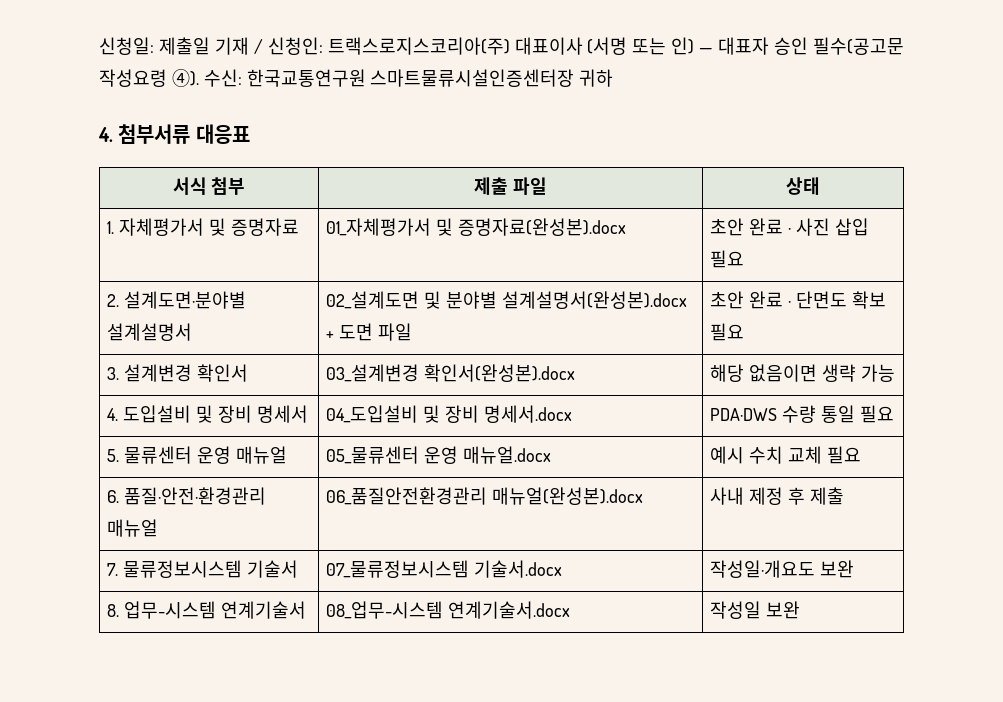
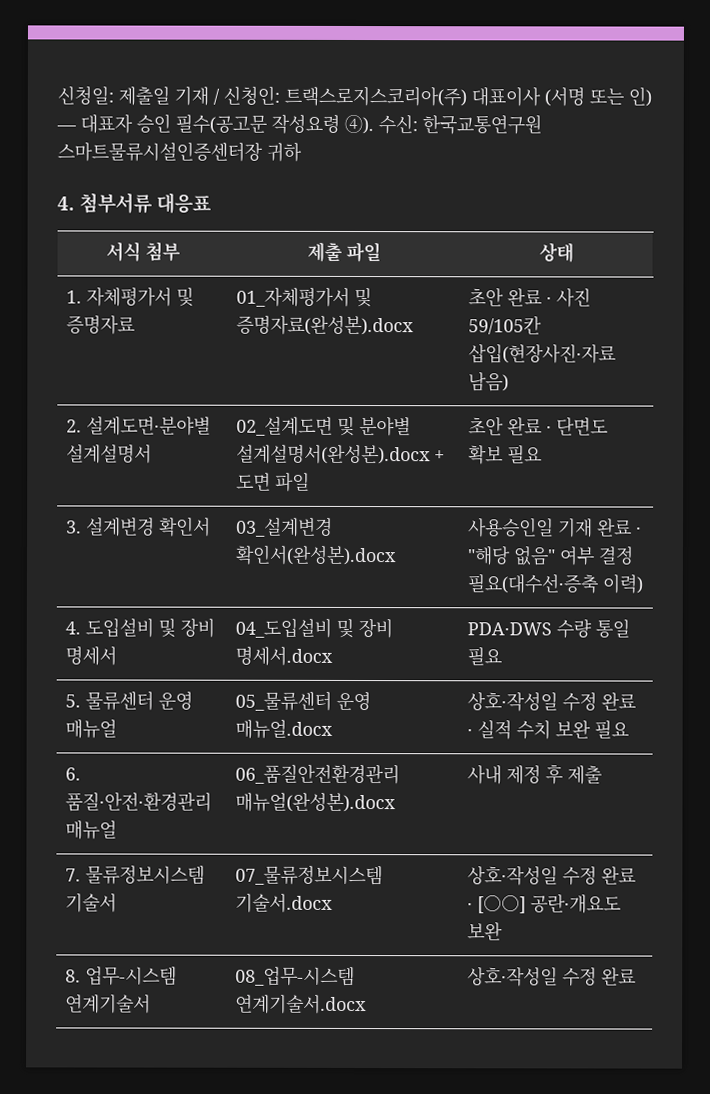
[834,218,869,236] [710,250,745,268] 삽입 필요 -> [467,315,542,335] [467,343,616,364] [467,372,509,392] 59/105칸 삽입(현장사진·자료 남음)
[710,364,896,382] 해당 없음이면 생략 가능 -> [467,517,642,538] [466,546,634,566] [466,573,643,594] 사용승인일 기재 완료 · "해당 없음" 여부 결정 필요(대수선·증축 이력)
[710,446,823,464] 예시 수치 교체 -> [466,692,636,712] [466,720,591,740] 상호·작성일 수정 완료 · 실적 수치 보완
[710,560,816,578] 작성일·개요도 -> [466,866,636,886] [466,894,621,914] 상호·작성일 수정 완료 · [○○] 공란·개요도
[710,601,801,619] 작성일 보완 -> [466,967,636,987] 상호·작성일 수정 완료

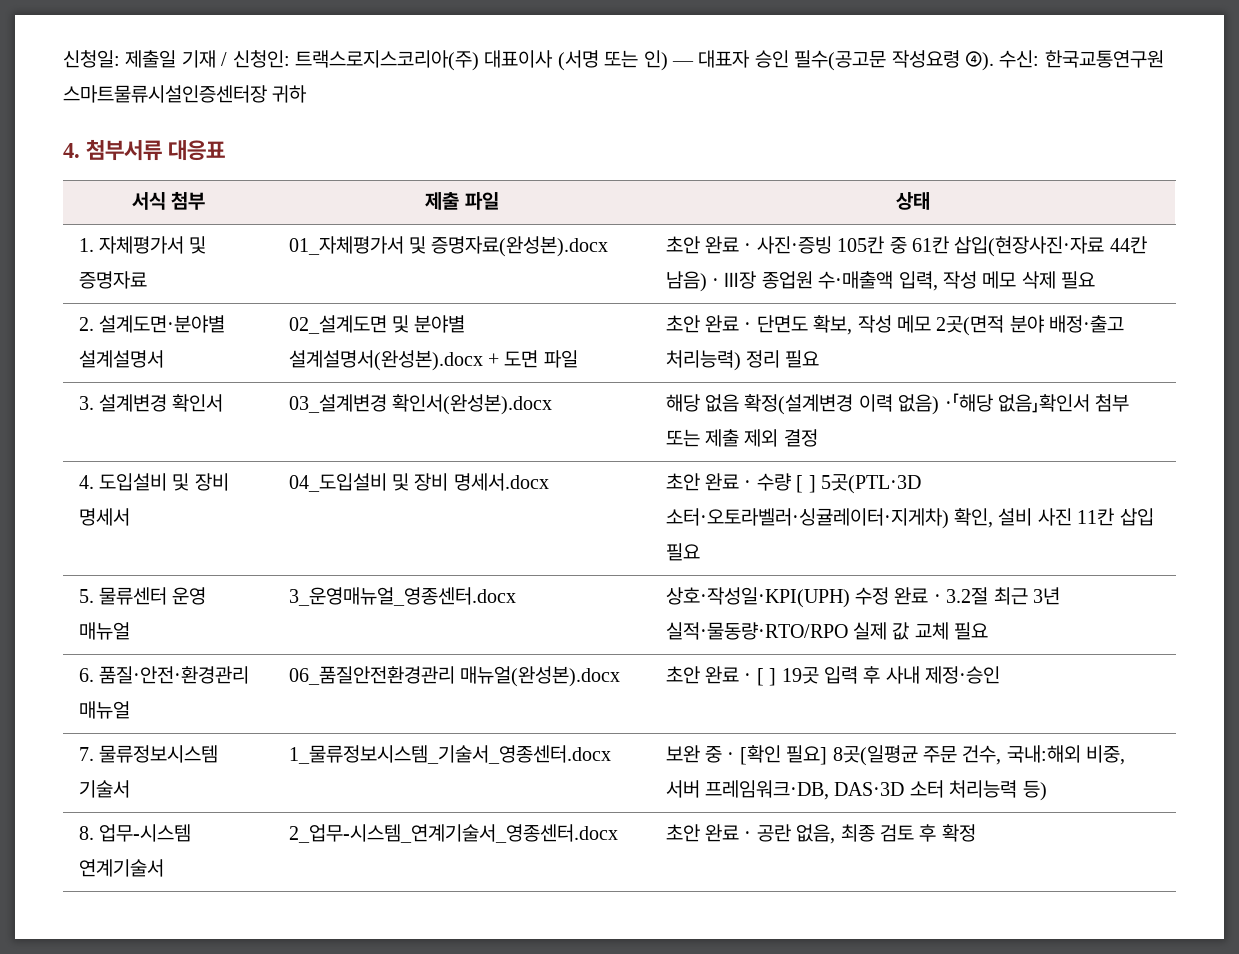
[555,288,591,308] [467,315,542,335] [467,343,616,364] [467,372,509,392] 사진 59/105칸 삽입(현장사진·자료 남음) -> [756,236,1147,257] [665,271,1096,292] 사진·증빙 105칸 중 61칸 삽입(현장사진·자료 44칸 남음) · Ⅲ장 종업원 수·매출액 입력, 작성 메모 삭제 필요
[467,445,503,465] 확보 -> [813,315,1125,336] [665,350,781,371] 확보, 작성 메모 2곳(면적 분야 배정·출고 처리능력) 정리
[467,517,642,538] [466,546,595,566] 사용승인일 기재 완료 · "해당 없음" 여부 -> [665,393,1130,415] [665,429,779,447] 해당 없음 확정(설계변경 이력 없음) ·「해당 없음」확인서 첨부 또는 제출 제외
[466,573,643,594] 필요(대수선·증축 이력) -> (818, 438) none
[466,619,630,639] PDA·DWS 수량 통일 -> [665,473,922,494] [665,508,1154,529] 초안 완료 · 수량 [ ] 5곳(PTL·3D 소터·오토라벨러·싱귤레이터·지게차) 확인, 설비 사진 11칸 삽입
[234,690,371,711] [234,719,333,739] [466,692,636,712] [466,720,591,740] 05_물류센터 운영 매뉴얼.docx | 상호·작성일 수정 완료 · 실적 수치 보완 -> [288,587,516,606] [665,587,1061,608] [665,622,949,640] 3_운영매뉴얼_영종센터.docx | 상호·작성일·KPI(UPH) 수정 완료 · 3.2절 최근 3년 실적·물동량·RTO/RPO 실제 값 교체
[466,764,602,785] [64,865,205,885] [64,893,117,913] [234,865,383,886] [234,893,333,913] [466,866,636,886] [466,894,621,914] [466,922,503,941] [64,966,177,986] [64,994,151,1014] [234,966,355,986] [234,994,367,1015] [466,967,636,987] 사내 제정 후 제출 // 7. 물류정보시스템 기술서 | 07_물류정보시스템 기술서.docx | 상호·작성일 수정 완료 · [○○] 공란·개요도 보완 // 8. 업무-시스템 연계기술서 | 08_업무-시스템 연계기술서.docx | 상호·작성일 수정 완료 -> [665,666,1001,686] [78,745,219,763] [78,780,130,798] [288,745,611,764] [665,745,1126,766] [665,780,1047,801] [78,824,192,842] [78,859,164,877] [288,824,618,843] [665,824,976,844] 초안 완료 · [ ] 19곳 입력 후 사내 제정·승인 // 7. 물류정보시스템 기술서 | 1_물류정보시스템_기술서_영종센터.docx | 보완 중 · [확인 필요] 8곳(일평균 주문 건수, 국내:해외 비중, 서버 프레임워크·DB, DAS·3D 소터 처리능력 등) // 8. 업무-시스템 연계기술서 | 2_업무-시스템_연계기술서_영종센터.docx | 초안 완료 · 공란 없음, 최종 검토 후 확정

